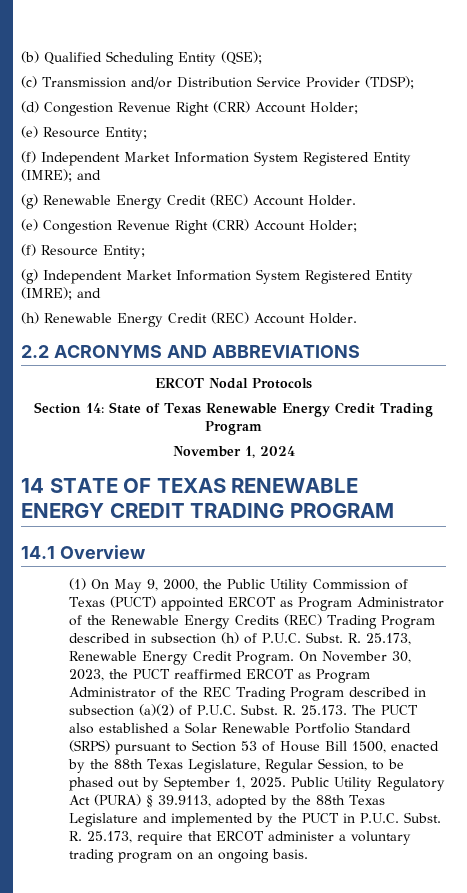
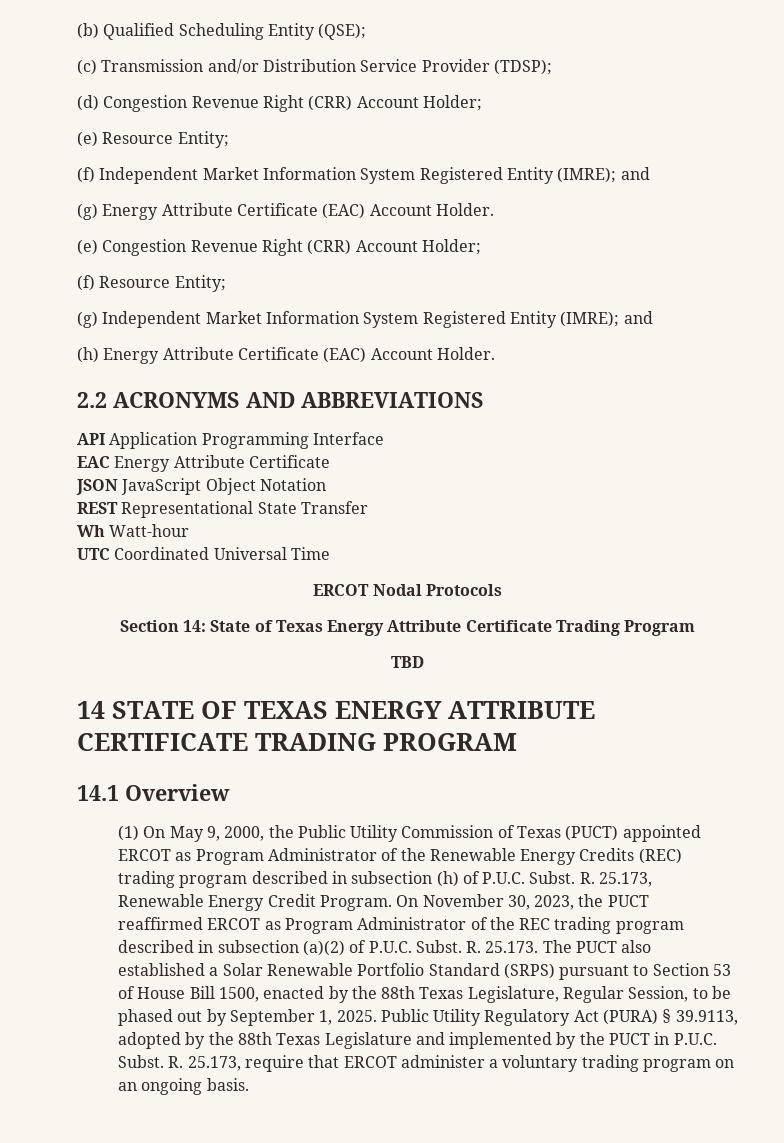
[43,194,248,209] Renewable Energy Credit (REC) -> [102,203,366,220] Energy Attribute Certificate (EAC)
[44,312,249,327] Renewable Energy Credit (REC) -> [103,347,367,364] Energy Attribute Certificate (EAC)
(360, 351) none -> [77,432,384,449] [77,455,330,472] [76,478,326,495] [77,501,368,518] [77,524,190,537] [77,547,330,560] // API Application Programming Interface // EAC Energy Attribute Certificate // JSON JavaScript Object Notation // REST Representational State Transfer // Wh Watt-hour // UTC Coordinated Universal Time
[206,402,375,417] Renewable Energy Credit -> [327,620,552,636] Energy Attribute Certificate
[172,446,295,458] November 1, 2024 -> [391,656,424,668] TBD
[231,478,359,493] [21,503,185,518] RENEWABLE ENERGY CREDIT -> [335,701,595,719] [77,733,248,751] ENERGY ATTRIBUTE CERTIFICATE
[327,615,436,629] Trading Program -> [117,871,248,888] trading program
[236,687,345,701] Trading Program -> [554,917,684,934] trading program

